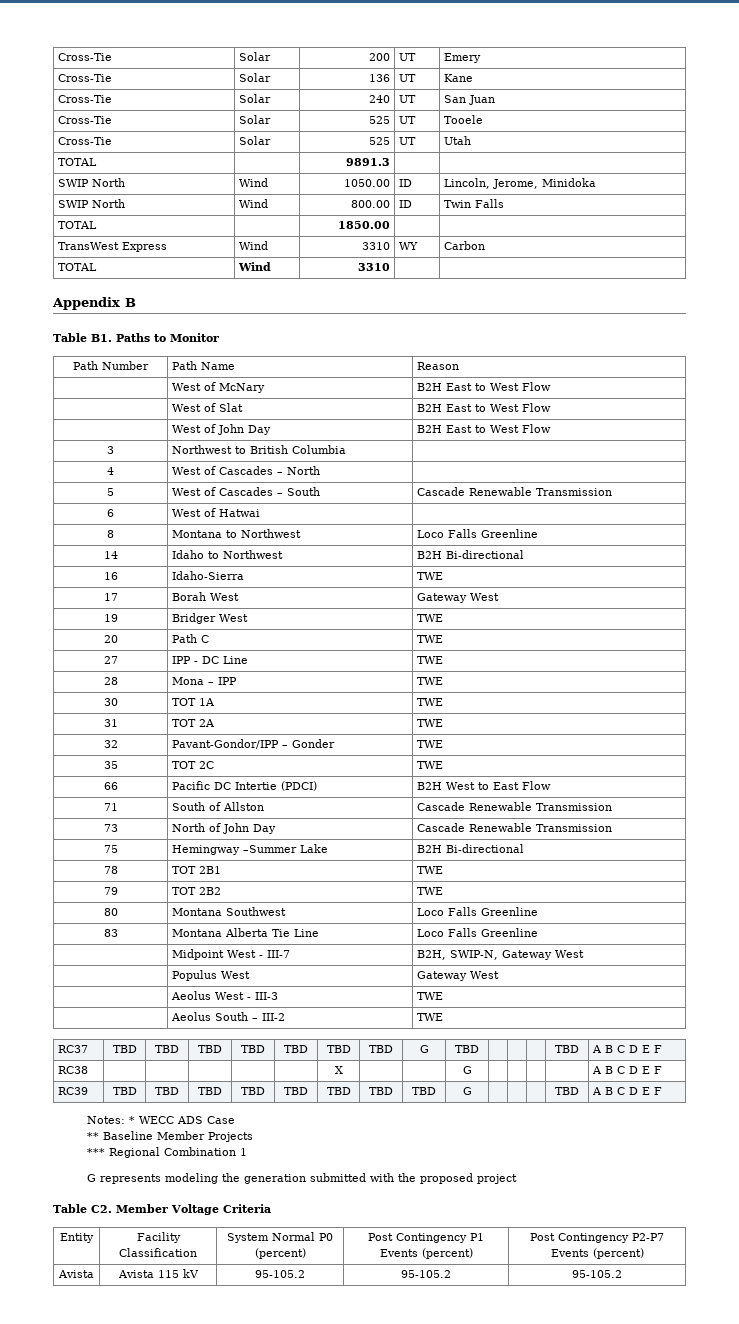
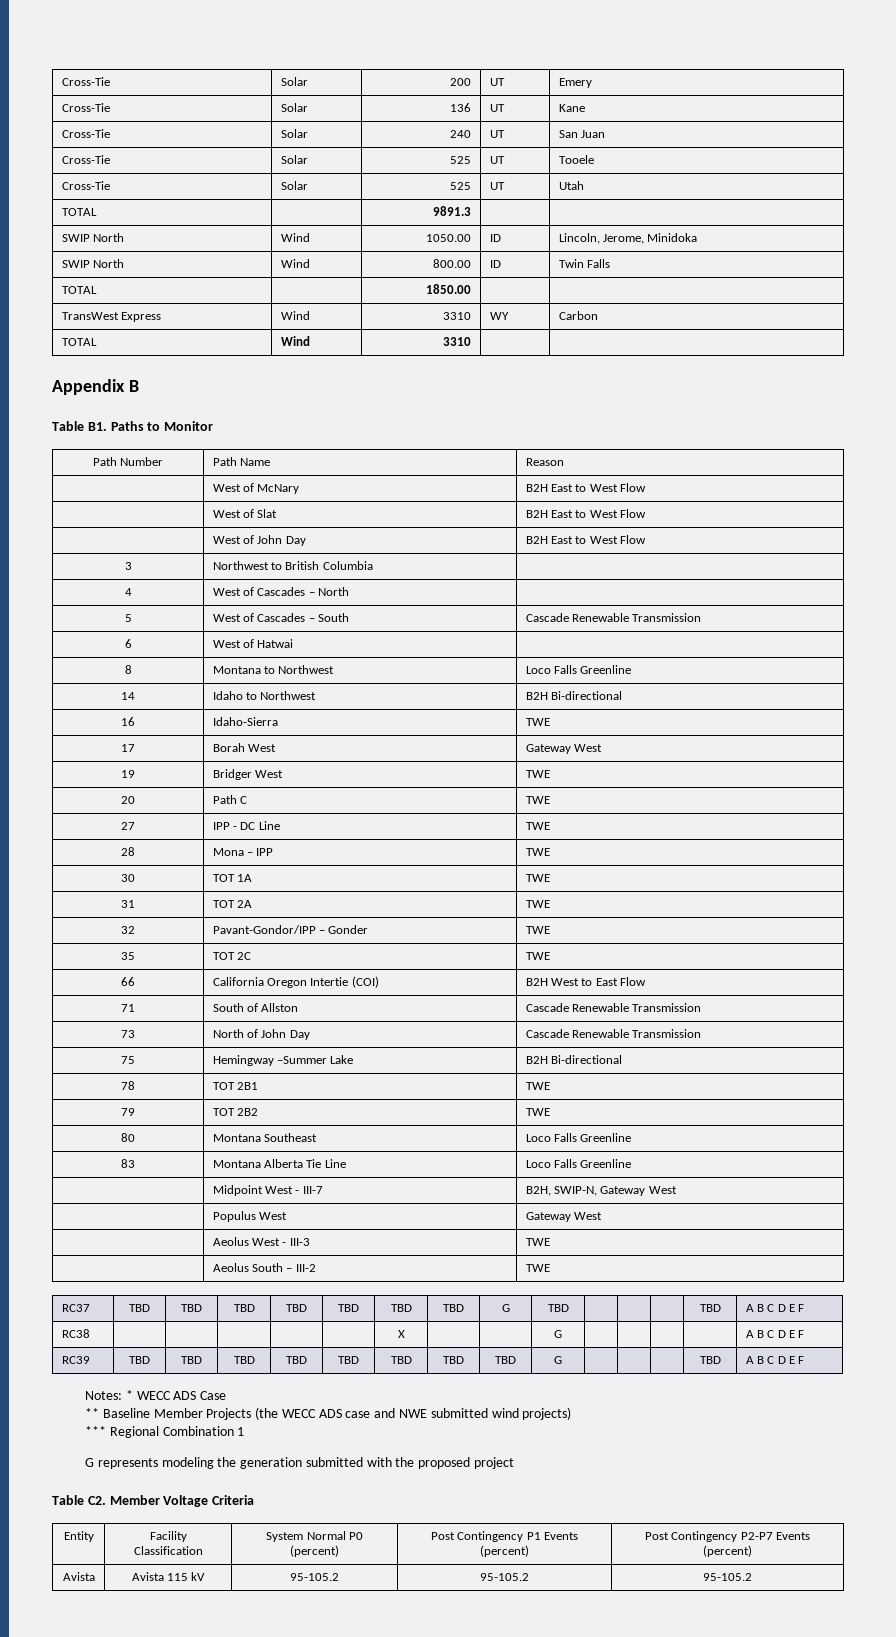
[172,781,318,791] Pacific DC Intertie (PDCI) -> [212,976,379,988] California Oregon Intertie (COI)
[226,907,287,916] Southwest -> [263,1133,317,1142] Southeast
(253, 1137) none -> [255,1407,572,1420] (the WECC ADS case and NWE submitted wind projects)

